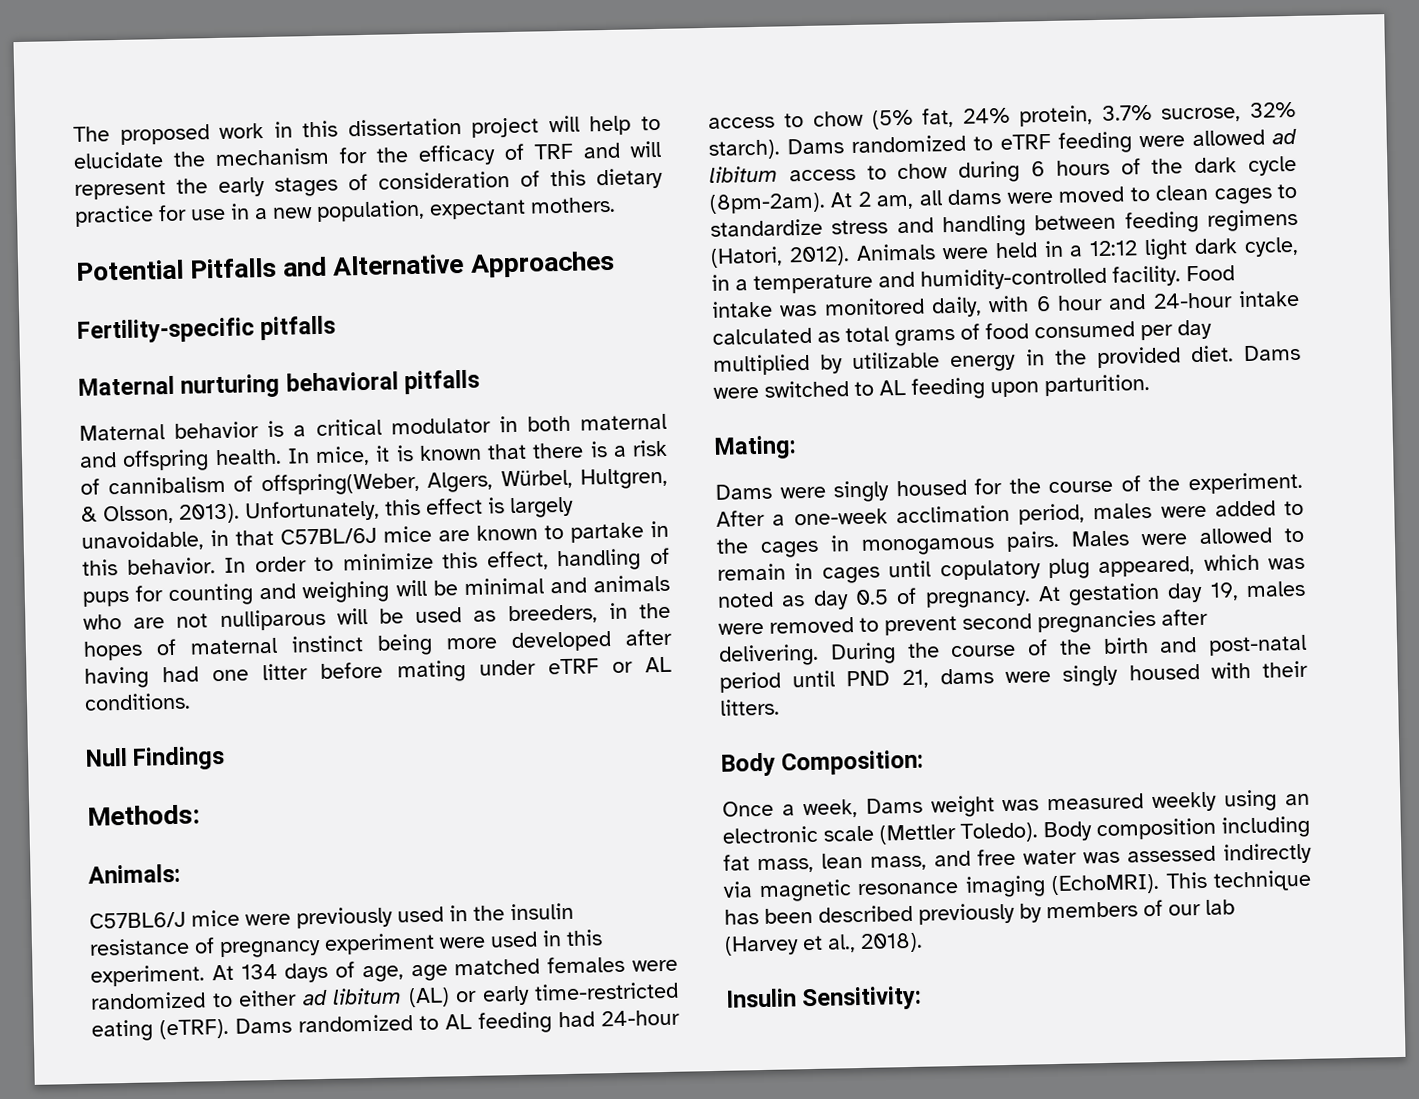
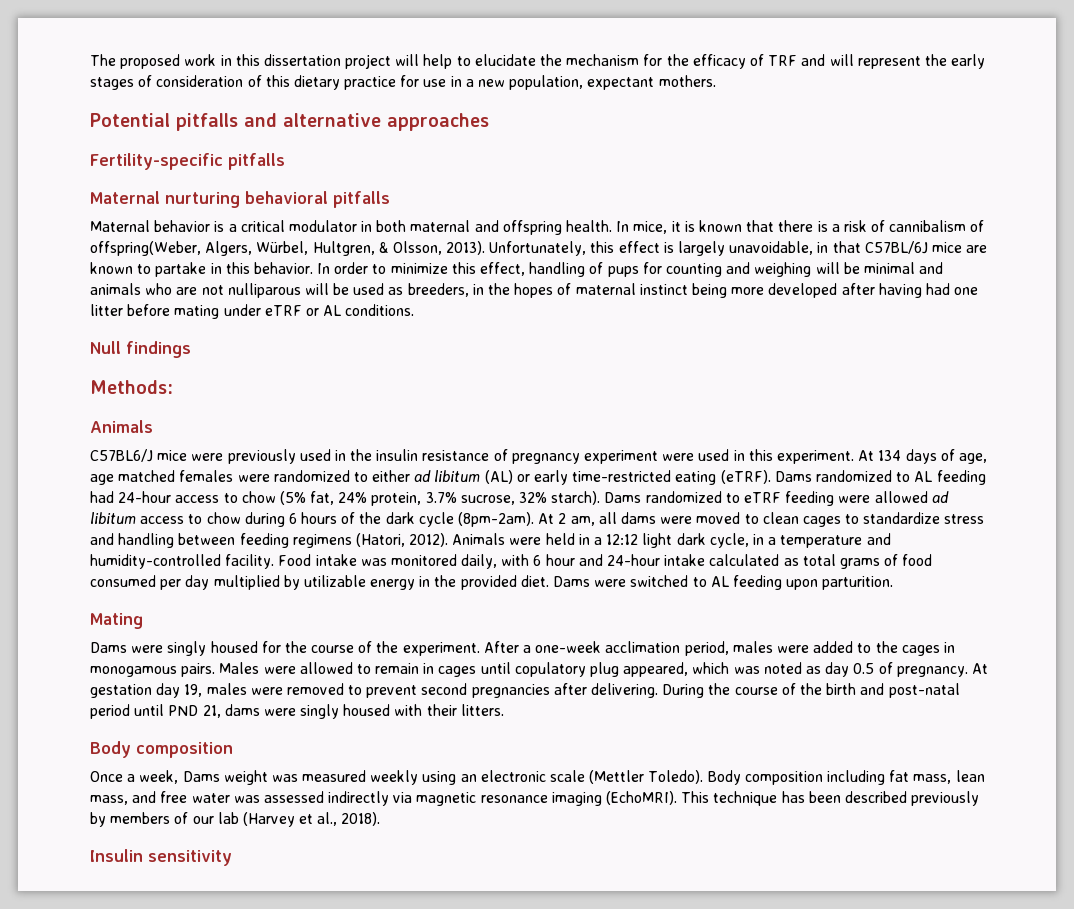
[189,250,615,279] Pitfalls and Alternative Approaches -> [176,113,489,131] pitfalls and alternative approaches
[132,745,226,771] Findings -> [126,341,191,358] findings
[88,863,181,884] Animals: -> [90,420,153,433] Animals
[714,435,797,460] Mating: -> [90,613,143,629] Mating
[781,749,925,776] Composition: -> [136,742,233,758] composition
[801,985,923,1012] Sensitivity: -> [148,850,232,866] sensitivity

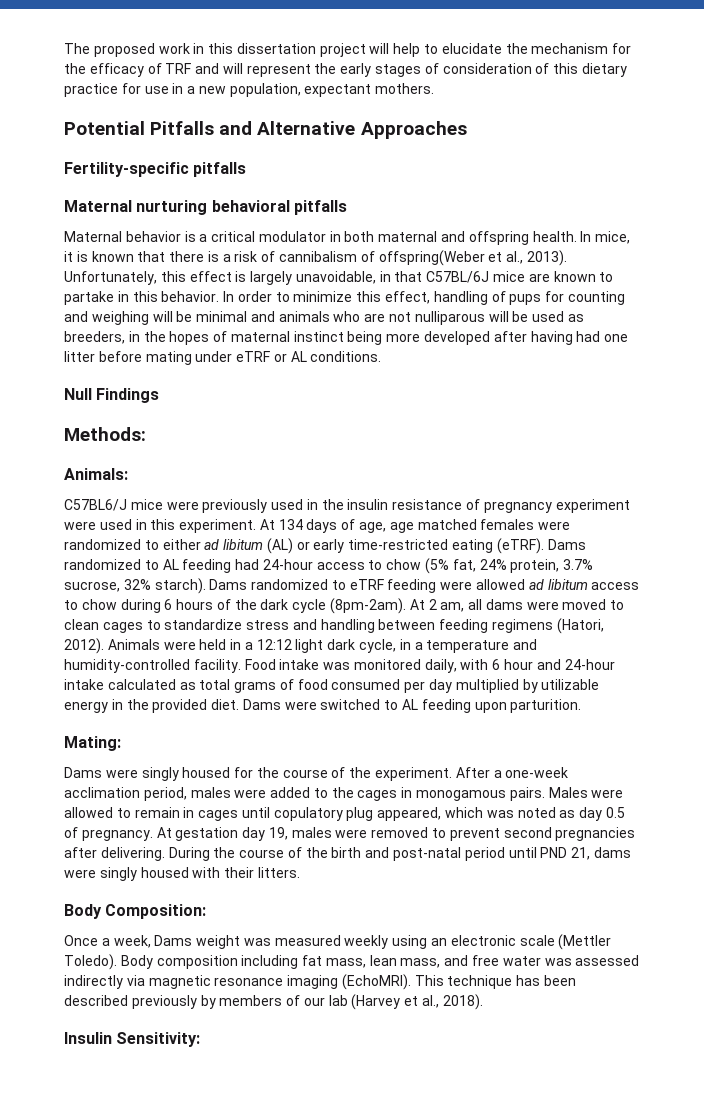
[176,113,489,131] pitfalls and alternative approaches -> [150,121,467,139] Pitfalls and Alternative Approaches
[90,241,442,256] offspring(Weber, Algers, Würbel, Hultgren, & Olsson, -> [378,250,524,266] offspring(Weber et al.,
[126,341,191,358] findings -> [96,388,160,403] Findings
[90,420,153,433] Animals -> [64,468,128,480] Animals:
[90,613,143,629] Mating -> [64,736,121,751] Mating:
[136,742,233,758] composition -> [105,904,207,919] Composition:
[148,850,232,866] sensitivity -> [116,1032,201,1047] Sensitivity:

